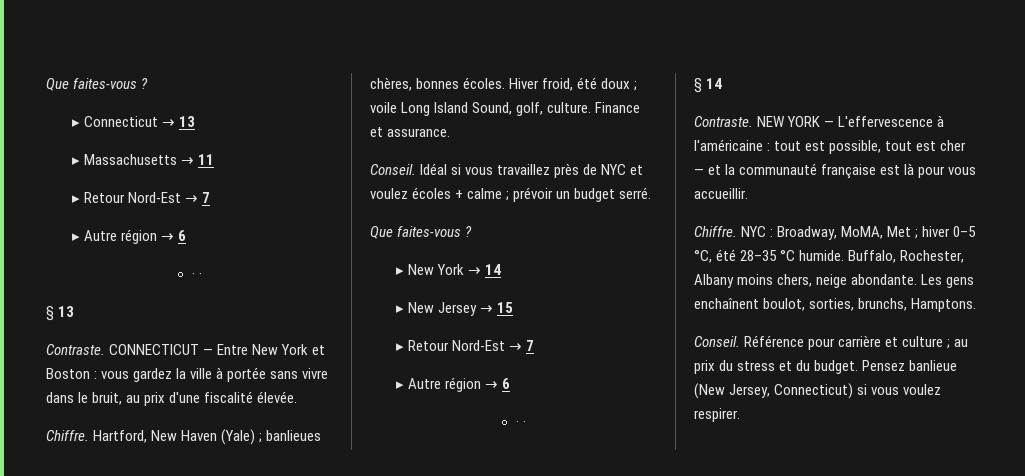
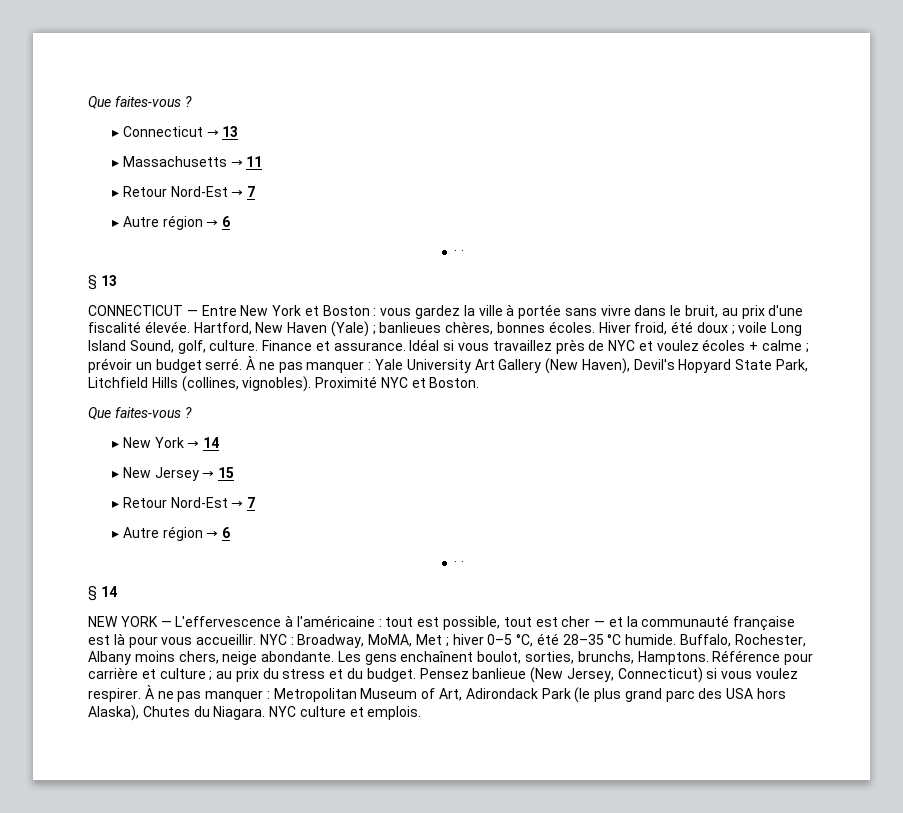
[46,344,105,355] Contraste. -> (117, 280) none
[46,430,89,441] // Chiffre. -> (190, 327) none
[370,164,416,175] // Conseil. -> (406, 346) none
(652, 193) none -> [246,356,809,374] [88,376,480,392] À ne pas manquer : Yale University Art Gallery (New Haven), Devil's Hopyard State Park, Litchfield Hills (collines, vignobles). Proximité NYC et Boston.
[694,116,753,127] Contraste. -> (117, 591) none
[694,226,737,237] // Chiffre. -> (257, 639) none
[694,336,740,347] // Conseil. -> (709, 658) none
(740, 415) none -> [144,685,787,703] [88,705,422,721] À ne pas manquer : Metropolitan Museum of Art, Adirondack Park (le plus grand parc des USA hors Alaska), Chutes du Niagara. NYC culture et emplois.

